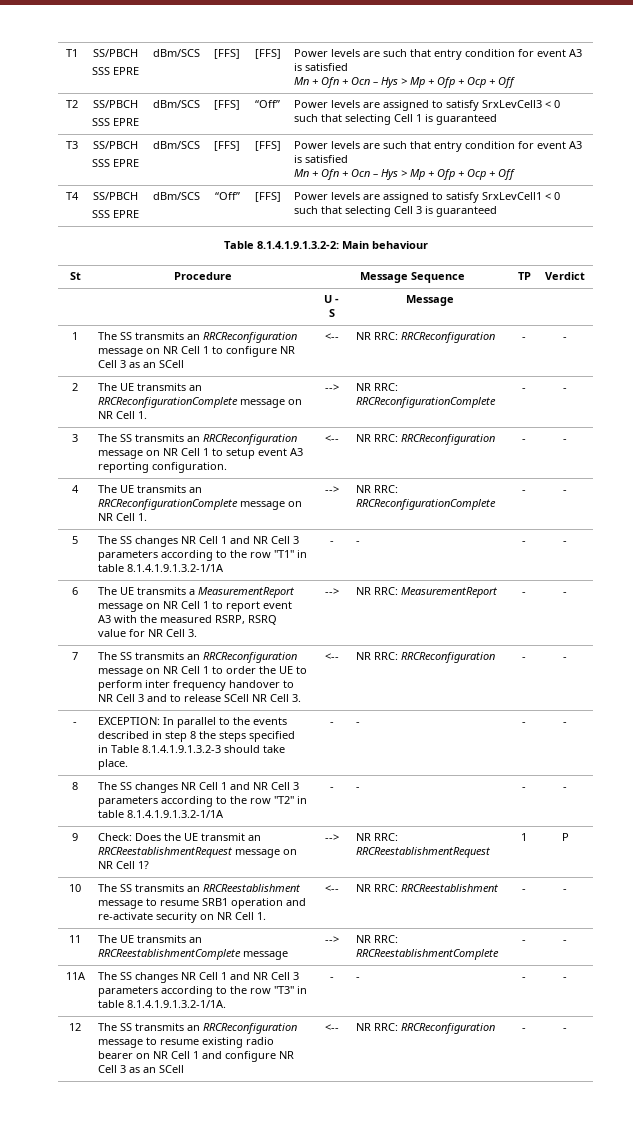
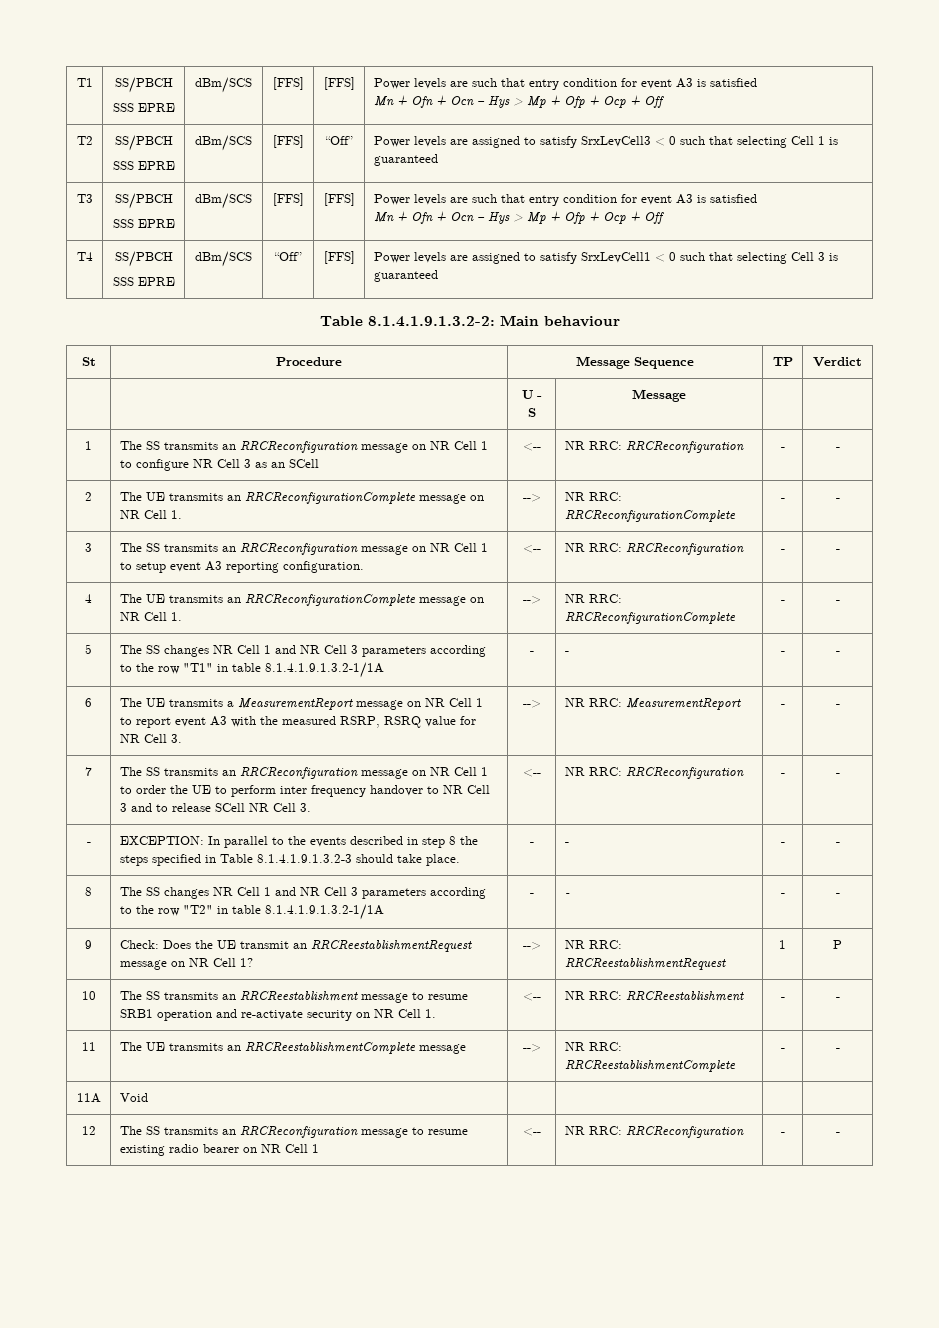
[97,972,299,983] [97,986,307,997] [97,1000,226,1008] [329,977,334,980] [355,977,360,980] [522,977,526,980] [563,977,567,980] The SS changes NR Cell 1 and NR Cell 3 parameters according to the row "T3" in table 8.1.4.1.9.1.3.2-1/1A. | - | - | - | - -> [119,1093,148,1102] Void | | | |
[201,1051,294,1062] [97,1065,184,1073] and configure NR Cell 3 as an SCell -> (319, 1148) none

